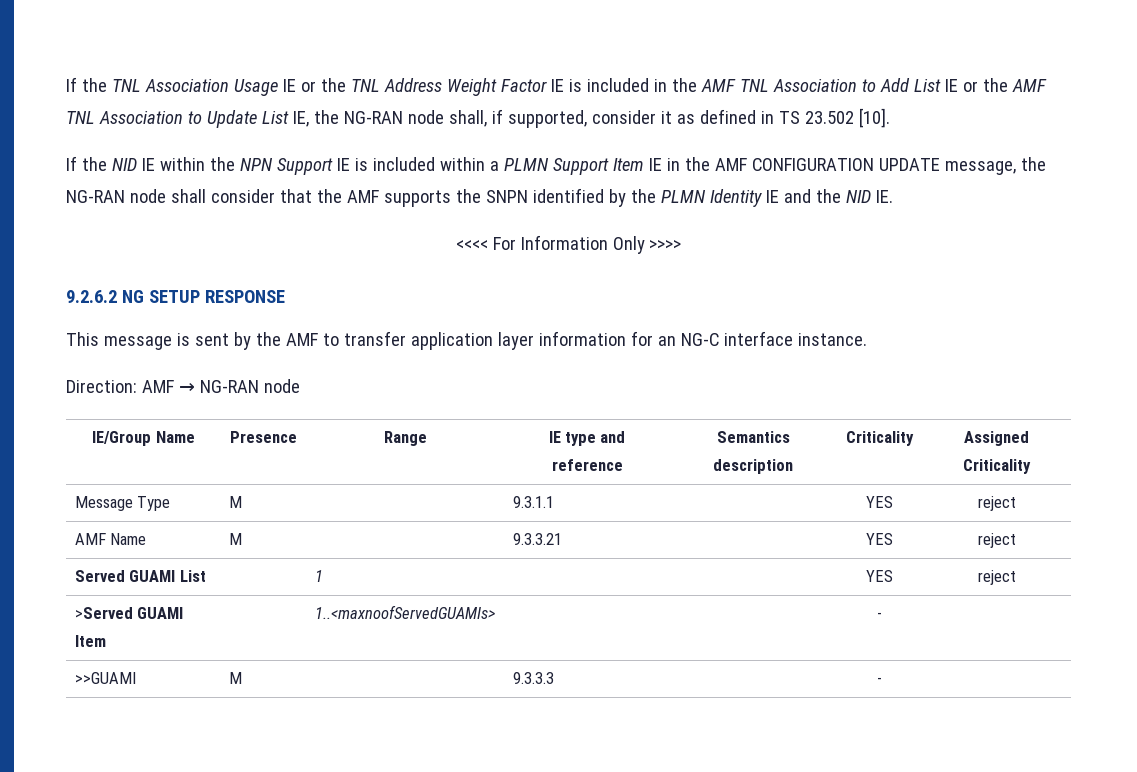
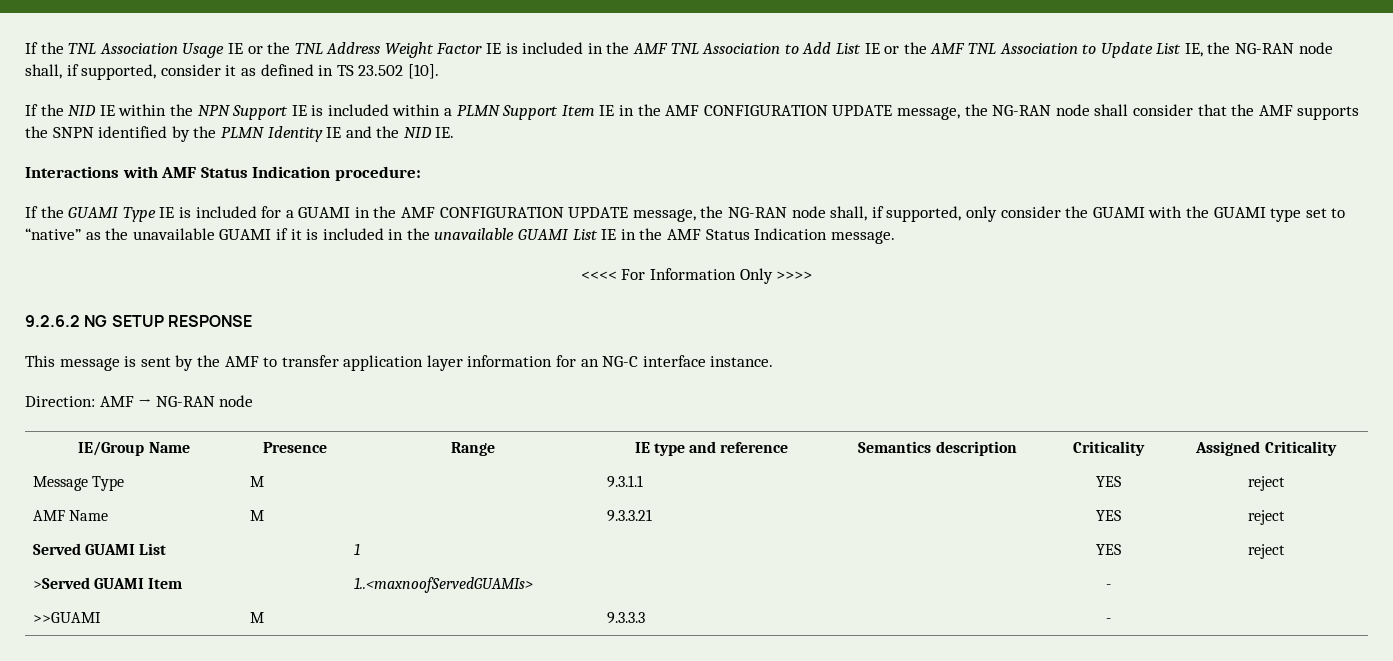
(893, 196) none -> [25,166,421,181] [25,206,1346,222] [25,228,895,244] // Interactions with AMF Status Indication procedure: // If the GUAMI Type IE is included for a GUAMI in the AMF CONFIGURATION UPDATE message, the NG-RAN node shall, if supported, only consider the GUAMI with the GUAMI type set to “native” as the unavailable GUAMI if it is included in the unavailable GUAMI List IE in the AMF Status Indication message.

